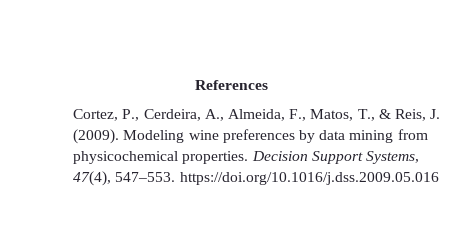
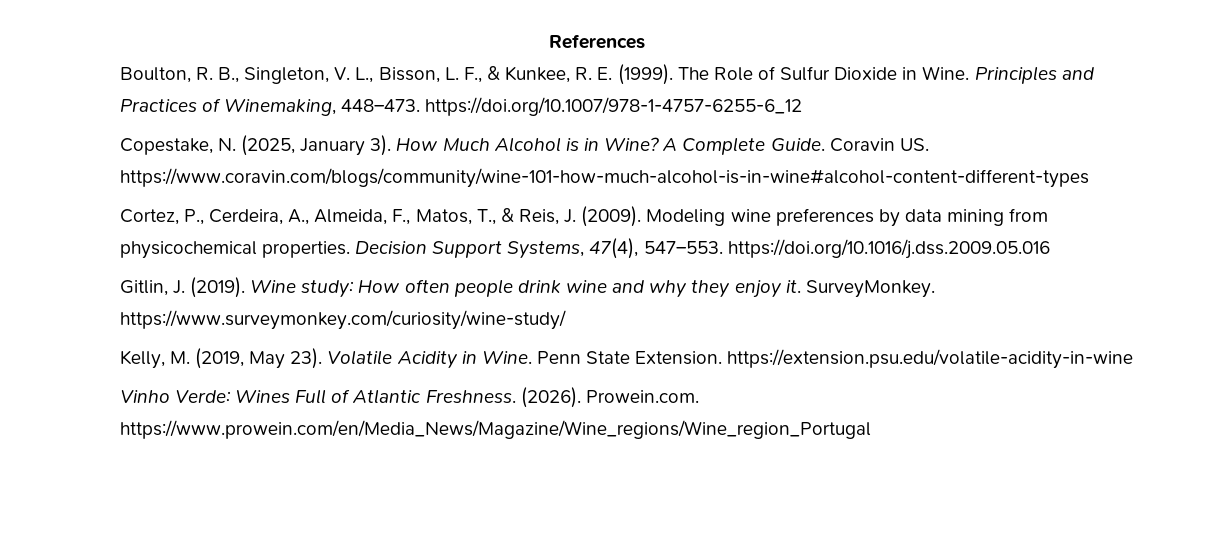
(268, 85) none -> [119,64,1094,85] [119,97,803,116] [119,135,929,156] [119,168,1089,188] // Boulton, R. B., Singleton, V. L., Bisson, L. F., & Kunkee, R. E. (1999). The Role of Sulfur Dioxide in Wine. Principles and Practices of Winemaking, 448–473. https://doi.org/10.1007/978-1-4757-6255-6_12 // Copestake, N. (2025, January 3). How Much Alcohol is in Wine? A Complete Guide. Coravin US. https://www.coravin.com/blogs/community/wine-101-how-much-alcohol-is-in-wine#alcohol-content-different-types
(439, 178) none -> [119,277,935,298] [119,310,566,330] [119,348,1134,369] [119,387,699,408] [119,420,871,439] // Gitlin, J. (2019). Wine study: How often people drink wine and why they enjoy it. SurveyMonkey. https://www.surveymonkey.com/curiosity/wine-study/ // Kelly, M. (2019, May 23). Volatile Acidity in Wine. Penn State Extension. https://extension.psu.edu/volatile-acidity-in-wine // Vinho Verde: Wines Full of Atlantic Freshness. (2026). Prowein.com. https://www.prowein.com/en/Media_News/Magazine/Wine_regions/Wine_region_Portugal

